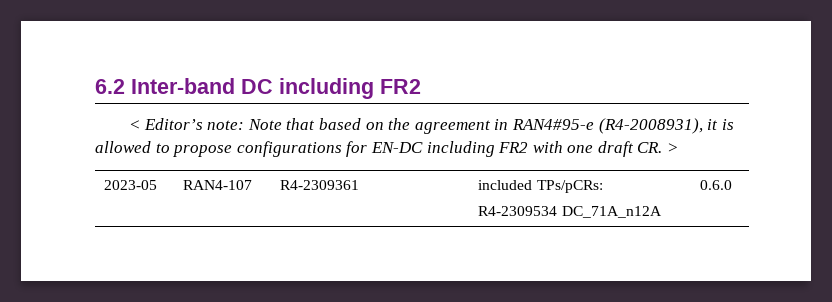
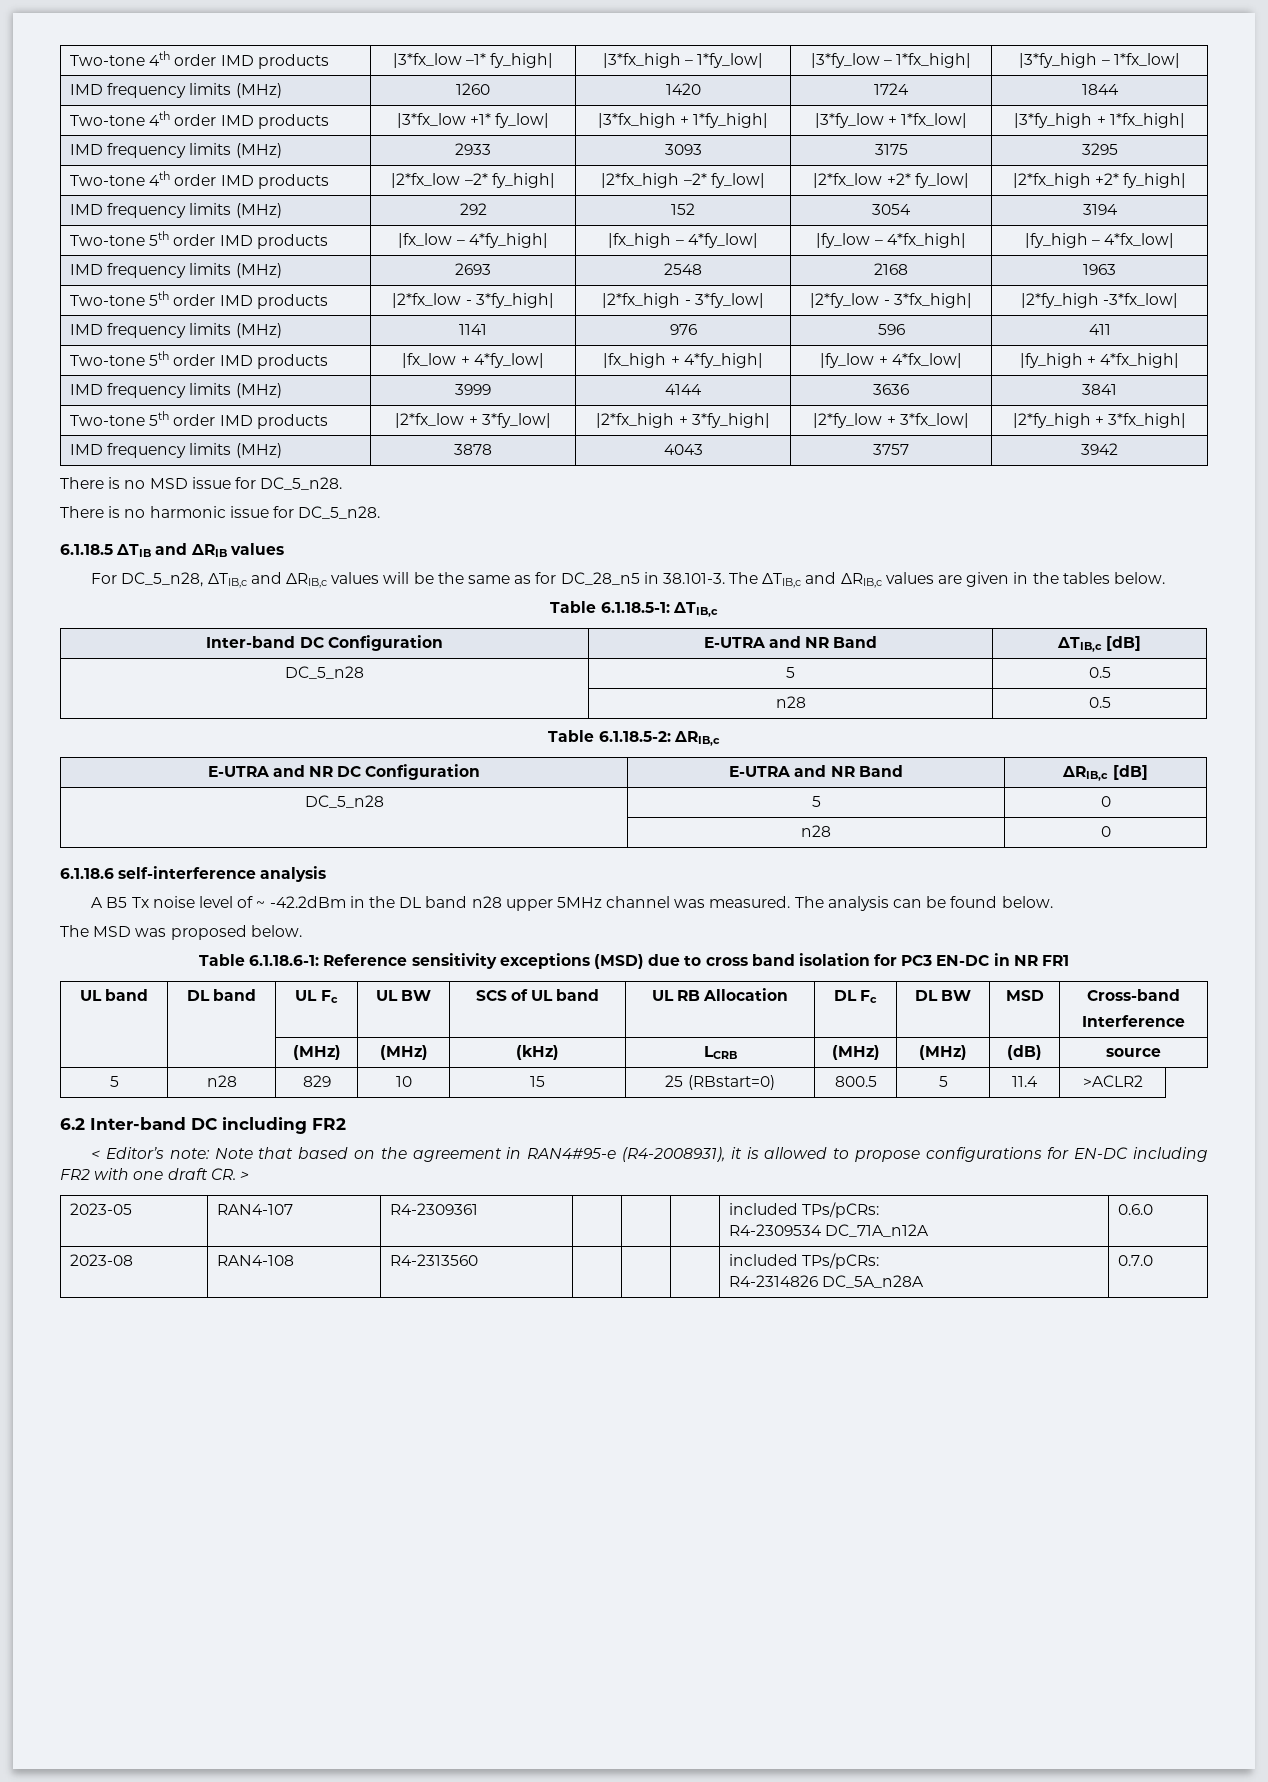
(95, 86) none -> [70,51,329,69] [392,53,554,68] [602,53,764,68] [810,53,972,68] [1019,53,1180,68] [70,83,282,98] [456,83,490,95] [665,83,701,95] [874,83,909,95] [1081,84,1119,95] [70,111,329,129] [396,113,550,128] [597,113,769,128] [814,113,968,128] [1014,113,1185,128] [70,143,282,158] [455,143,491,155] [664,144,702,155] [874,144,908,155] [1081,143,1118,155] [70,171,329,189] [391,173,555,188] [601,173,765,188] [813,173,969,188] [1012,173,1187,188] [70,203,282,218] [459,203,487,215] [671,203,695,215] [872,204,911,215] [1082,204,1118,215] [70,231,328,249] [398,233,548,248] [608,233,758,248] [816,233,966,248] [1024,233,1175,248] [70,263,282,278] [455,263,491,275] [664,263,702,275] [874,263,908,275] [1083,264,1116,275] [70,291,328,309] [392,293,554,308] [602,293,764,308] [810,293,972,308] [1020,293,1179,308] [70,323,282,338] [459,324,487,335] [669,324,697,335] [877,324,905,335] [1088,324,1111,335] [70,351,328,369] [402,353,544,368] [603,353,763,368] [820,353,962,368] [1019,353,1180,368] [70,383,282,398] [455,384,491,395] [665,384,702,395] [873,384,909,395] [1082,384,1117,395] [70,411,328,429] [395,413,551,428] [596,413,770,428] [813,413,969,428] [1012,413,1187,428] [70,443,282,458] [454,444,492,455] [663,444,703,455] [873,444,909,455] [1081,443,1118,455] [60,477,343,490] [60,506,381,519] [60,543,284,557] [91,572,1165,588] [550,601,718,617] [206,635,443,651] [703,636,878,648] [1056,636,1142,652] [285,666,364,679] [786,667,795,678] [1088,667,1111,678] [775,696,806,708] [1088,697,1111,708] [548,730,720,746] [207,764,481,780] [729,765,903,777] [1062,765,1148,781] [304,795,384,808] [811,796,821,807] [1100,796,1111,807] [801,825,831,837] [1100,826,1111,837] [60,866,327,882] [91,896,1053,911] [60,925,302,940] [199,953,1069,969] [79,989,149,1001] [186,989,257,1001] [295,990,338,1003] [375,990,432,1001] [475,989,600,1001] [651,988,789,1001] [833,990,878,1003] [914,990,972,1001] [1005,990,1044,1001] [1087,989,1180,1001] [1082,1015,1185,1027] [292,1045,341,1060] [379,1045,428,1060] [516,1045,559,1060] [703,1046,737,1059] [831,1045,880,1060] [919,1045,967,1060] [1007,1045,1042,1060] [1106,1048,1161,1057] [109,1076,119,1087] [206,1075,237,1087] [302,1075,331,1087] [395,1076,412,1087] [530,1076,545,1087] [665,1075,775,1090] [834,1076,877,1087] [938,1076,948,1087] [1012,1076,1038,1087] [1082,1075,1143,1087] Two-tone 4th order IMD products | |3*fx_low –1* fy_high| | |3*fx_high – 1*fy_low| | |3*fy_low – 1*fx_high| | |3*fy_high – 1*fx_low| // IMD frequency limits (MHz) | 1260 | 1420 | 1724 | 1844 // Two-tone 4th order IMD products | |3*fx_low +1* fy_low| | |3*fx_high + 1*fy_high| | |3*fy_low + 1*fx_low| | |3*fy_high + 1*fx_high| // IMD frequency limits (MHz) | 2933 | 3093 | 3175 | 3295 // Two-tone 4th order IMD products | |2*fx_low –2* fy_high| | |2*fx_high –2* fy_low| | |2*fx_low +2* fy_low| | |2*fx_high +2* fy_high| // IMD frequency limits (MHz) | 292 | 152 | 3054 | 3194 // Two-tone 5th order IMD products | |fx_low – 4*fy_high| | |fx_high – 4*fy_low| | |fy_low – 4*fx_high| | |fy_high – 4*fx_low| // IMD frequency limits (MHz) | 2693 | 2548 | 2168 | 1963 // Two-tone 5th order IMD products | |2*fx_low - 3*fy_high| | |2*fx_high - 3*fy_low| | |2*fy_low - 3*fx_high| | |2*fy_high -3*fx_low| // IMD frequency limits (MHz) | 1141 | 976 | 596 | 411 // Two-tone 5th order IMD products | |fx_low + 4*fy_low| | |fx_high + 4*fy_high| | |fy_low + 4*fx_low| | |fy_high + 4*fx_high| // IMD frequency limits (MHz) | 3999 | 4144 | 3636 | 3841 // Two-tone 5th order IMD products | |2*fx_low + 3*fy_low| | |2*fx_high + 3*fy_high| | |2*fy_low + 3*fx_low| | |2*fy_high + 3*fx_high| // IMD frequency limits (MHz) | 3878 | 4043 | 3757 | 3942 // There is no MSD issue for DC_5_n28. // There is no harmonic issue for DC_5_n28. // 6.1.18.5 ∆TIB and ∆RIB values // For DC_5_n28, ΔTIB,c and ΔRIB,c values will be the same as for DC_28_n5 in 38.101-3. The ΔTIB,c and ΔRIB,c values are given in the tables below. // Table 6.1.18.5-1: ΔTIB,c // Inter-band DC Configuration | E-UTRA and NR Band | ΔTIB,c [dB] // DC_5_n28 | 5 | 0.5 // | n28 | 0.5 // Table 6.1.18.5-2: ΔRIB,c // E-UTRA and NR DC Configuration | E-UTRA and NR Band | ΔRIB,c [dB] // DC_5_n28 | 5 | 0 // | n28 | 0 // 6.1.18.6 self-interference analysis // A B5 Tx noise level of ~ -42.2dBm in the DL band n28 upper 5MHz channel was measured. The analysis can be found below. // The MSD was proposed below. // Table 6.1.18.6-1: Reference sensitivity exceptions (MSD) due to cross band isolation for PC3 EN-DC in NR FR1 // UL band | DL band | UL Fc | UL BW | SCS of UL band | UL RB Allocation | DL Fc | DL BW | MSD | Cross-band // Interference // | | (MHz) | (MHz) | (kHz) | LCRB | (MHz) | (MHz) | (dB) | source // 5 | n28 | 829 | 10 | 15 | 25 (RBstart=0) | 800.5 | 5 | 11.4 | >ACLR2 //
(733, 185) none -> [70,1254,134,1266] [217,1255,295,1266] [390,1254,479,1266] [729,1253,880,1269] [729,1275,925,1288] [1118,1255,1154,1266] // 2023-08 | RAN4-108 | R4-2313560 | | | | included TPs/pCRs: // R4-2314826 DC_5A_n28A | 0.7.0

